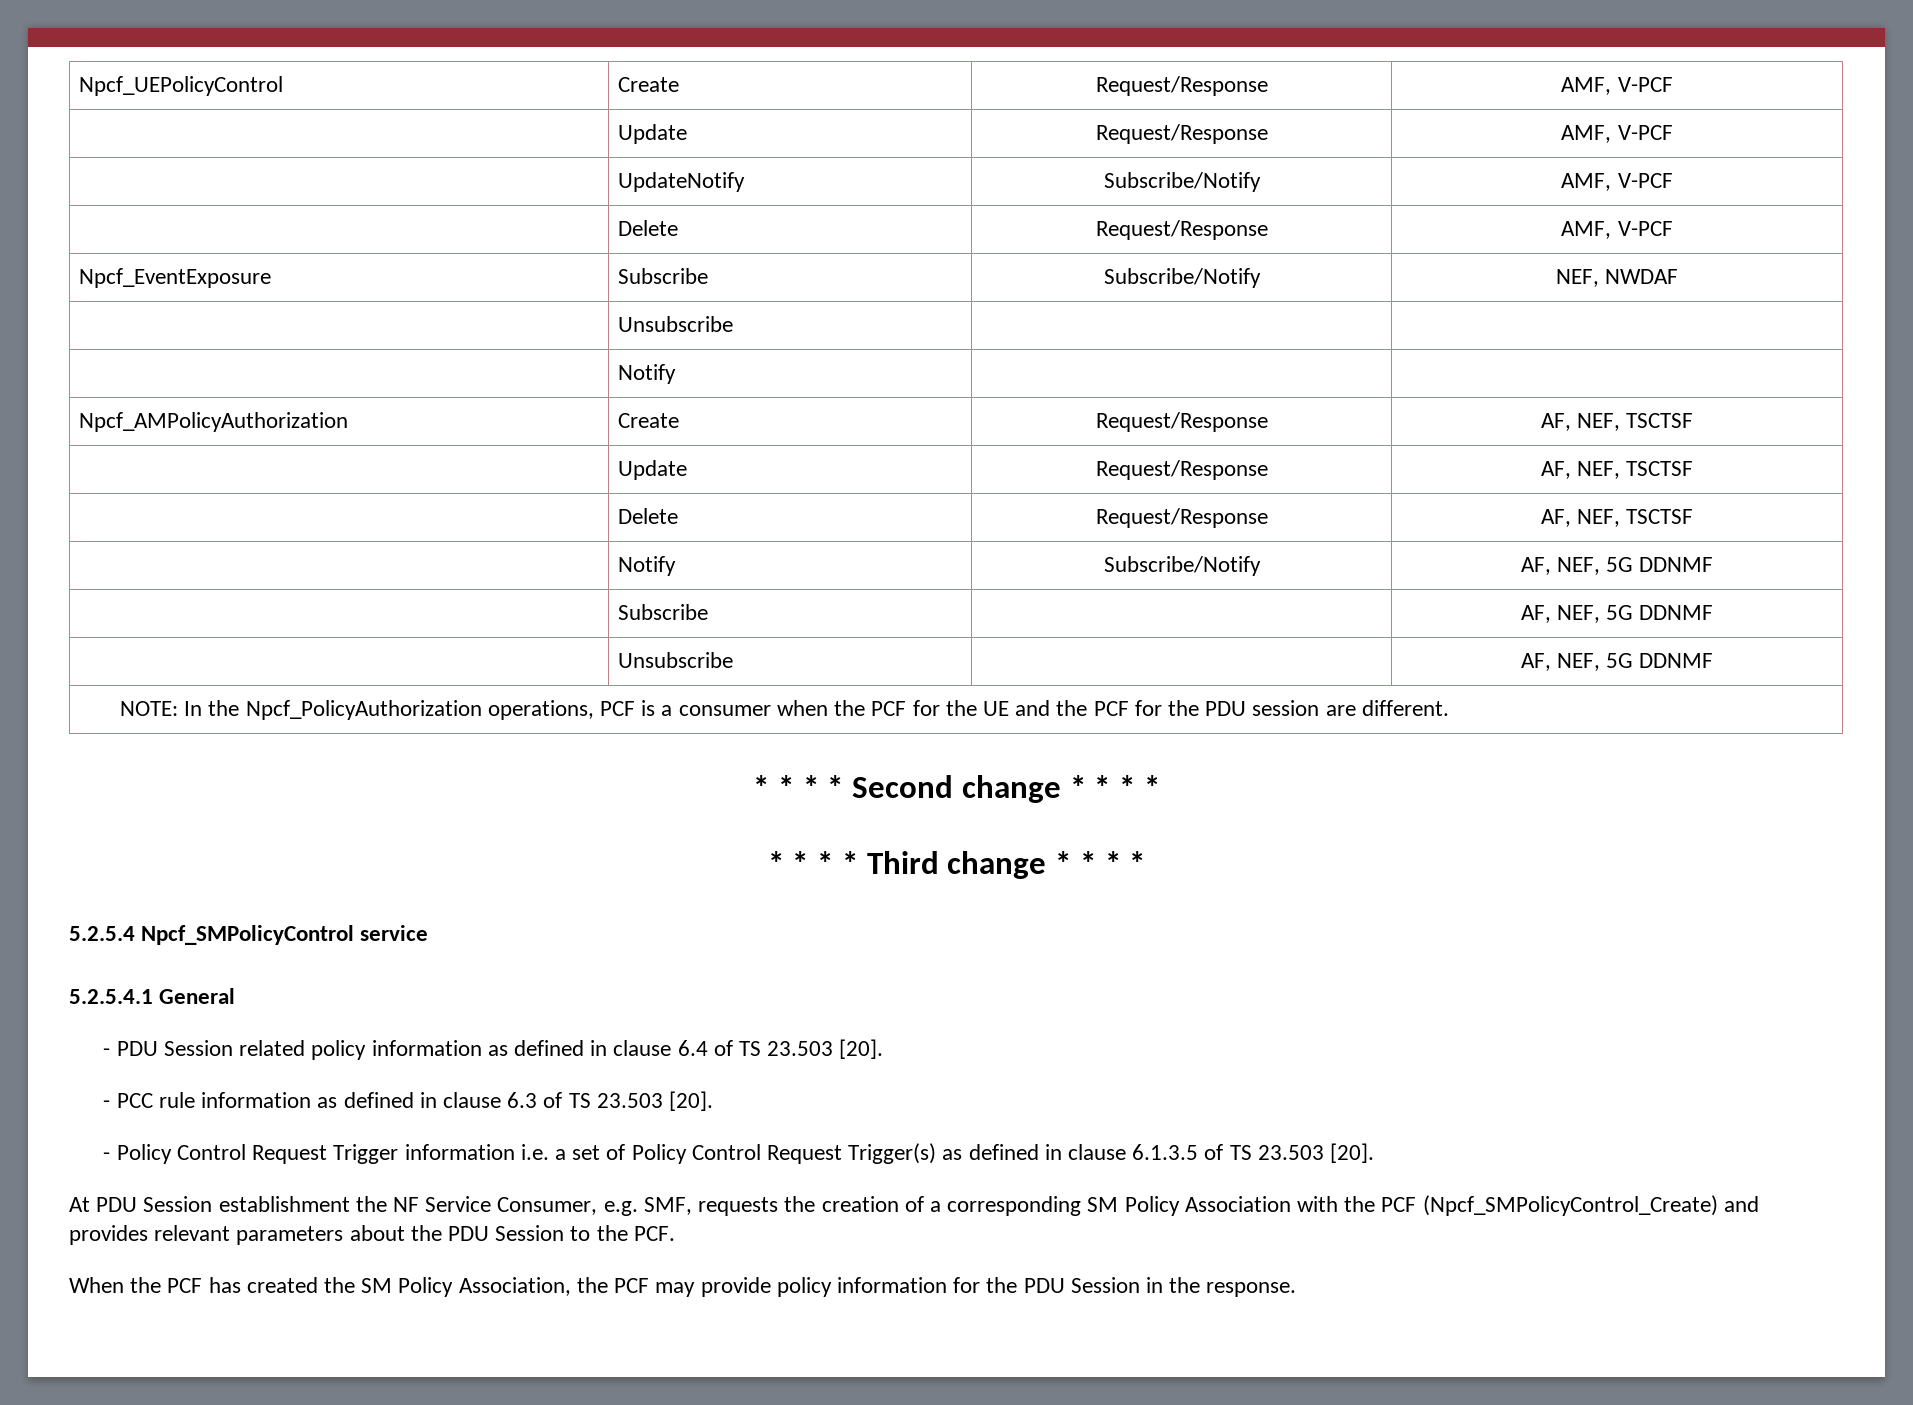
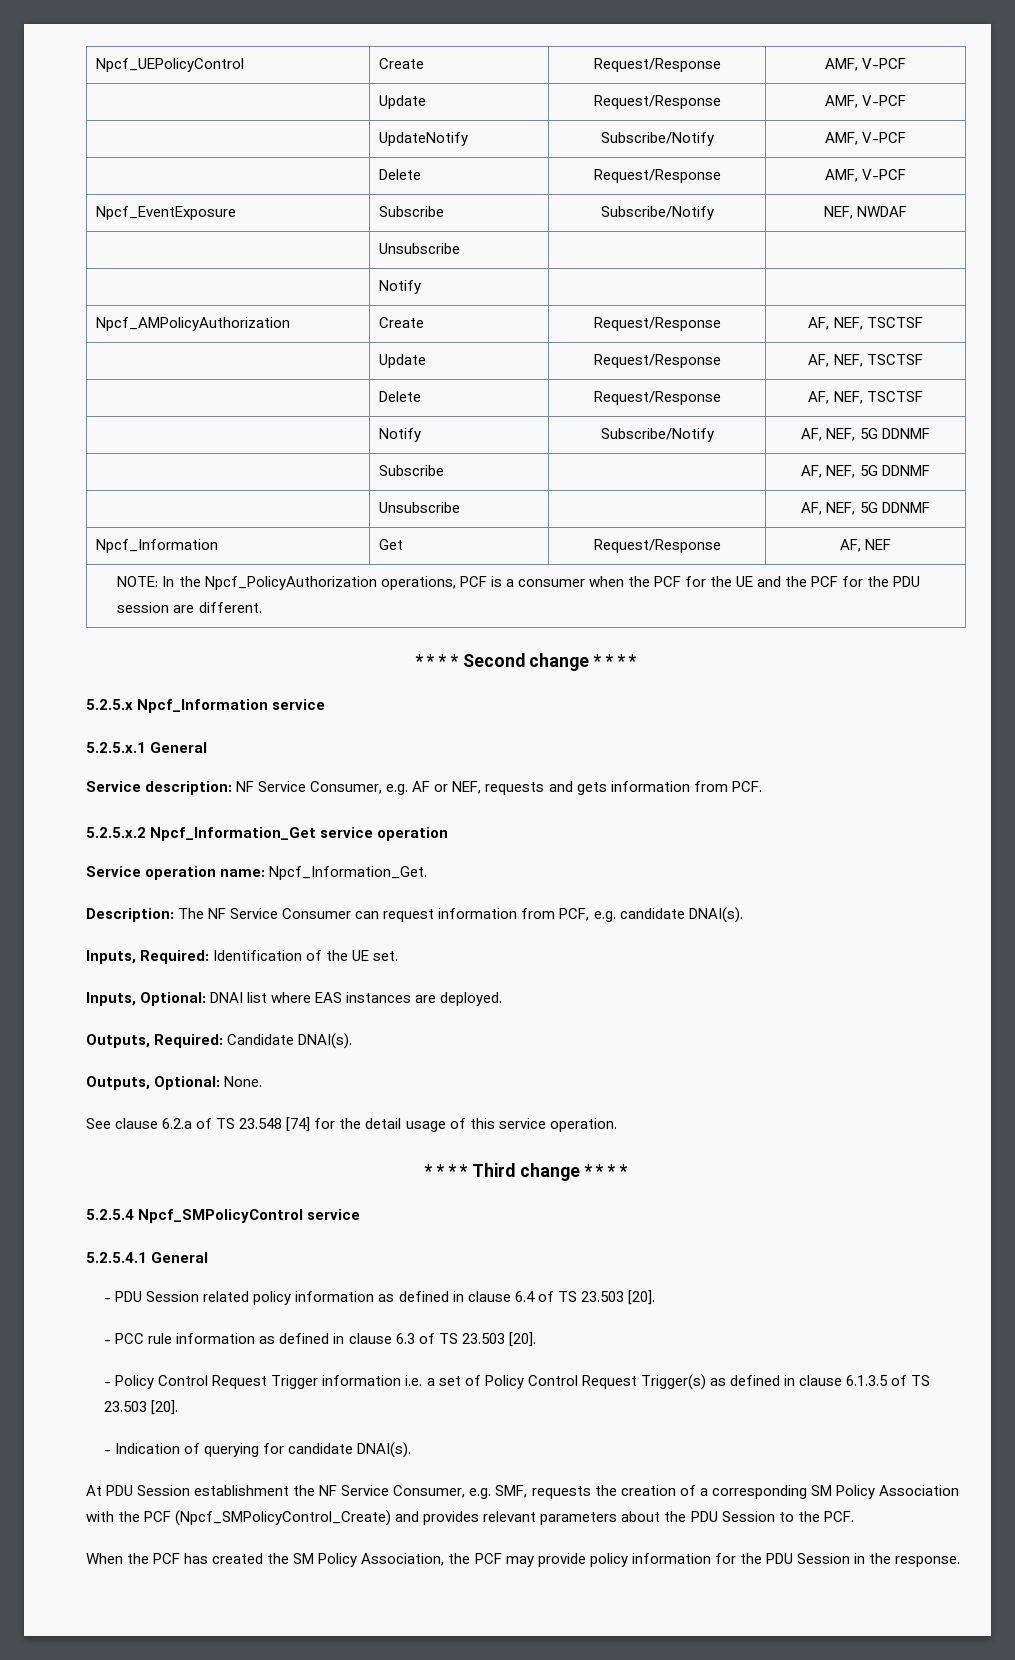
(1714, 660) none -> [95,539,218,553] [378,539,403,550] [593,539,721,553] [839,539,892,552] // Npcf_Information | Get | Request/Response | AF, NEF
(1160, 786) none -> [86,699,326,713] [86,742,208,753] [86,781,762,795] [86,827,449,841] [86,866,428,880] [86,907,743,923] [86,950,399,964] [86,992,503,1006] [86,1033,353,1049] [86,1076,263,1090] [86,1117,617,1132] // 5.2.5.x Npcf_Information service // 5.2.5.x.1 General // Service description: NF Service Consumer, e.g. AF or NEF, requests and gets information from PCF. // 5.2.5.x.2 Npcf_Information_Get service operation // Service operation name: Npcf_Information_Get. // Description: The NF Service Consumer can request information from PCF, e.g. candidate DNAI(s). // Inputs, Required: Identification of the UE set. // Inputs, Optional: DNAI list where EAS instances are deployed. // Outputs, Required: Candidate DNAI(s). // Outputs, Optional: None. // See clause 6.2.a of TS 23.548 [74] for the detail usage of this service operation.
(1375, 1153) none -> [104,1442,412,1458] // - Indication of querying for candidate DNAI(s).

